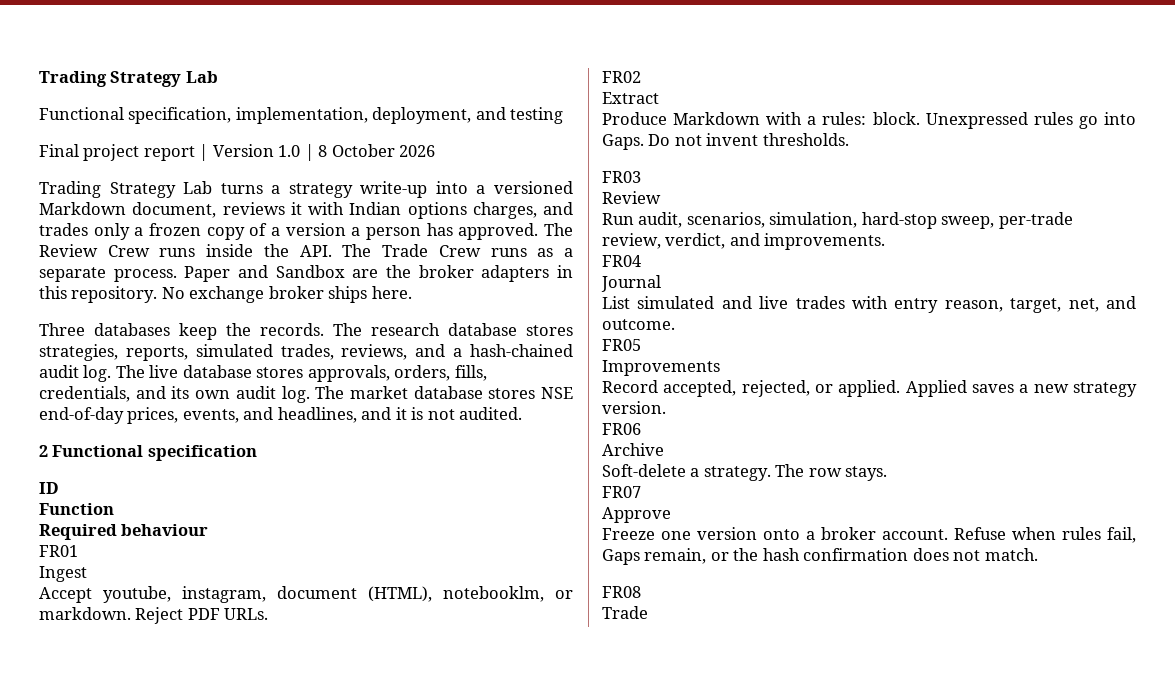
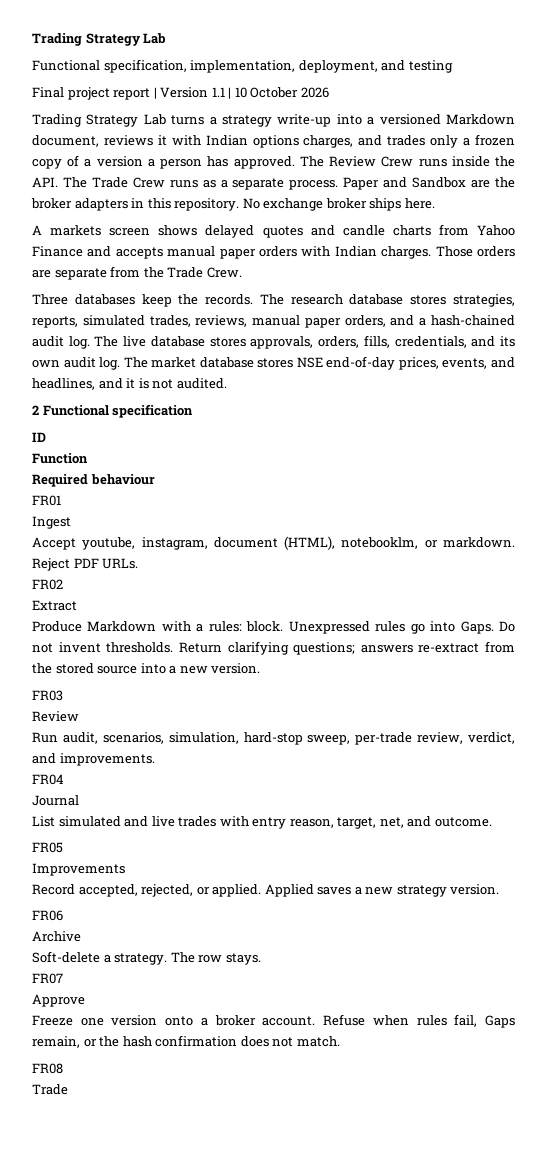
[278,144,328,161] 1.0 | 8 -> [211,87,247,99] 1.1 | 10
(412, 292) none -> [32,224,516,238] [32,246,515,259] [32,266,242,280] // A markets screen shows delayed quotes and candle charts from Yahoo Finance and accepts manual paper orders with Indian charges. Those orders are separate from the Trade Crew.
(408, 352) none -> [252,315,386,328] manual paper orders,
(849, 139) none -> [178,641,515,655] [32,663,261,674] Return clarifying questions; answers re-extract from the stored source into a new version.

